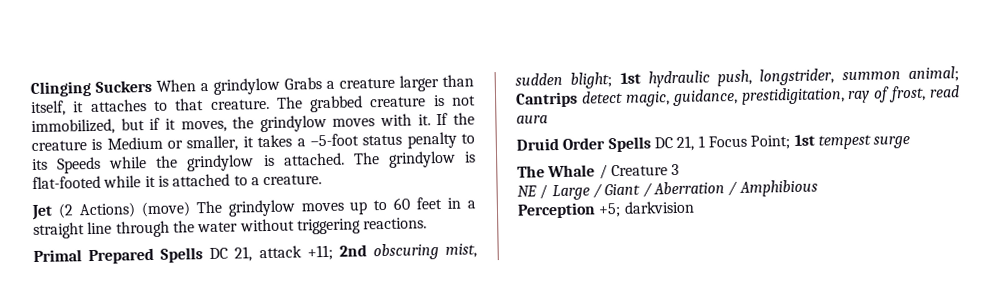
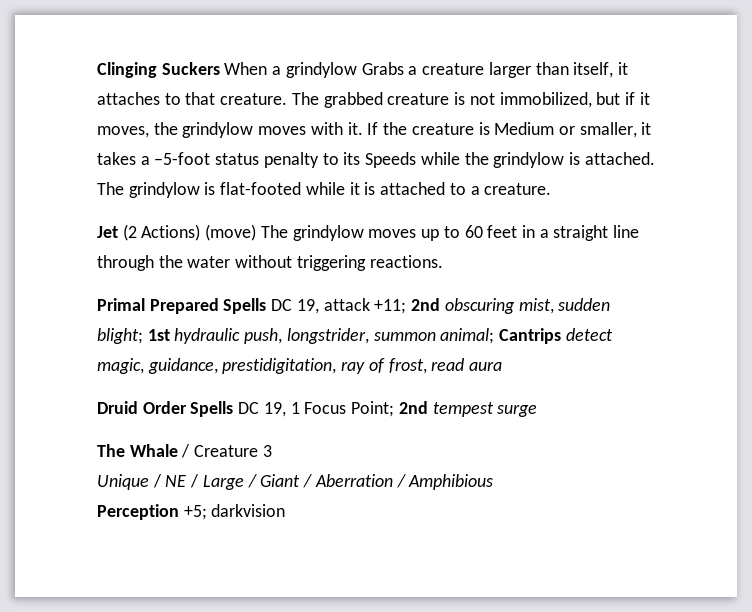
[234,246,253,262] 21, -> [296,299,319,314] 19,
[676,135,695,151] 21, -> [263,402,286,417] 19,
[793,134,815,146] 1st -> [398,401,428,414] 2nd
(680, 169) none -> [97,474,162,490] Unique /

